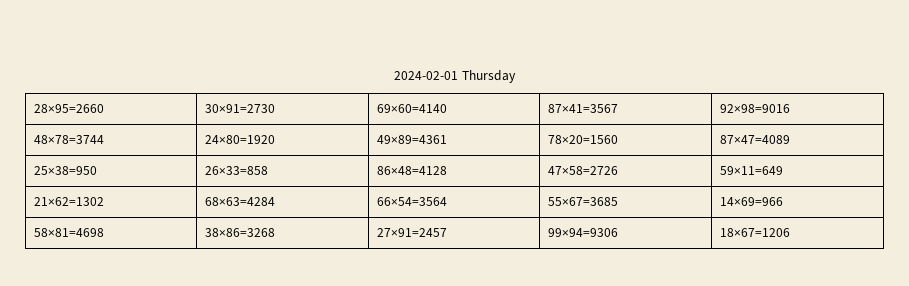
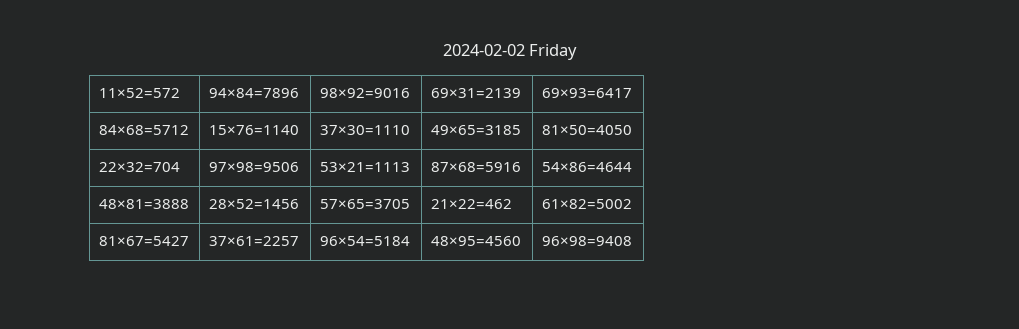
[394,70,516,83] [33,104,104,113] [204,104,275,113] [376,104,447,113] [547,104,618,113] [719,104,790,113] [33,135,104,144] [204,135,275,144] [376,135,447,144] [547,135,618,144] [719,135,790,144] [33,166,97,175] [204,166,268,175] [376,166,447,175] [547,166,618,175] [719,166,783,175] [33,197,104,206] [204,197,275,206] [376,197,447,206] [547,197,618,206] [719,197,783,206] [33,228,104,237] [204,228,275,237] [376,228,447,237] [547,228,618,237] [719,228,790,237] 2024-02-01 Thursday // 28×95=2660 | 30×91=2730 | 69×60=4140 | 87×41=3567 | 92×98=9016 // 48×78=3744 | 24×80=1920 | 49×89=4361 | 78×20=1560 | 87×47=4089 // 25×38=950 | 26×33=858 | 86×48=4128 | 47×58=2726 | 59×11=649 // 21×62=1302 | 68×63=4284 | 66×54=3564 | 55×67=3685 | 14×69=966 // 58×81=4698 | 38×86=3268 | 27×91=2457 | 99×94=9306 | 18×67=1206 -> [442,44,578,60] [98,88,180,98] [208,88,299,98] [319,88,410,98] [430,88,521,98] [541,88,632,98] [98,125,189,135] [208,125,299,135] [319,125,410,135] [430,125,521,135] [541,125,632,135] [98,162,180,172] [208,162,299,172] [319,162,410,172] [430,162,521,172] [541,162,632,172] [98,199,189,209] [208,199,299,209] [319,199,410,209] [430,199,512,209] [541,199,632,209] [98,236,189,246] [208,236,299,246] [319,236,410,246] [430,236,521,246] [541,236,632,246] 2024-02-02 Friday // 11×52=572 | 94×84=7896 | 98×92=9016 | 69×31=2139 | 69×93=6417 // 84×68=5712 | 15×76=1140 | 37×30=1110 | 49×65=3185 | 81×50=4050 // 22×32=704 | 97×98=9506 | 53×21=1113 | 87×68=5916 | 54×86=4644 // 48×81=3888 | 28×52=1456 | 57×65=3705 | 21×22=462 | 61×82=5002 // 81×67=5427 | 37×61=2257 | 96×54=5184 | 48×95=4560 | 96×98=9408

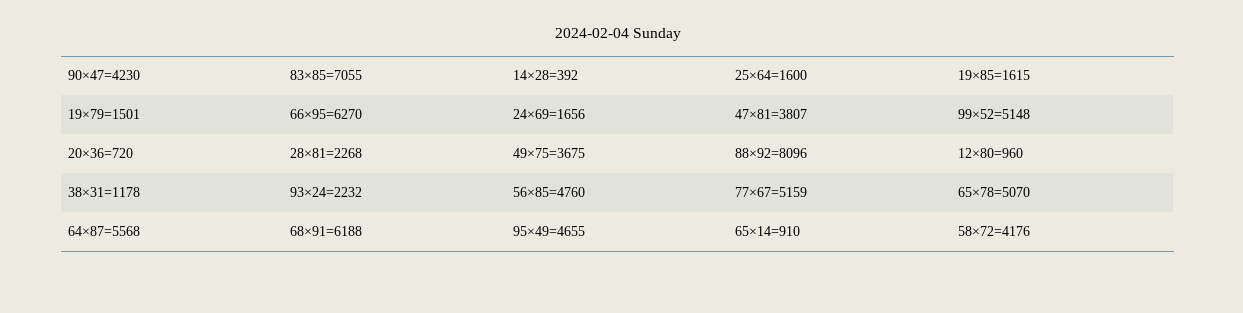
[442,44,578,60] [98,88,180,98] [208,88,299,98] [319,88,410,98] [430,88,521,98] [541,88,632,98] [98,125,189,135] [208,125,299,135] [319,125,410,135] [430,125,521,135] [541,125,632,135] [98,162,180,172] [208,162,299,172] [319,162,410,172] [430,162,521,172] [541,162,632,172] [98,199,189,209] [208,199,299,209] [319,199,410,209] [430,199,512,209] [541,199,632,209] [98,236,189,246] [208,236,299,246] [319,236,410,246] [430,236,521,246] [541,236,632,246] 2024-02-02 Friday // 11×52=572 | 94×84=7896 | 98×92=9016 | 69×31=2139 | 69×93=6417 // 84×68=5712 | 15×76=1140 | 37×30=1110 | 49×65=3185 | 81×50=4050 // 22×32=704 | 97×98=9506 | 53×21=1113 | 87×68=5916 | 54×86=4644 // 48×81=3888 | 28×52=1456 | 57×65=3705 | 21×22=462 | 61×82=5002 // 81×67=5427 | 37×61=2257 | 96×54=5184 | 48×95=4560 | 96×98=9408 -> [554,28,682,41] [68,70,141,80] [290,70,363,80] [513,70,579,80] [735,70,808,80] [958,70,1031,80] [68,109,141,119] [290,109,363,119] [513,109,586,119] [735,109,808,119] [958,109,1031,119] [68,148,134,158] [290,148,363,158] [513,148,586,158] [735,148,808,158] [958,148,1024,158] [68,187,141,197] [290,187,363,197] [513,187,586,197] [735,187,808,197] [958,187,1031,197] [68,226,141,236] [290,226,363,236] [513,226,586,236] [735,226,801,236] [958,226,1031,236] 2024-02-04 Sunday // 90×47=4230 | 83×85=7055 | 14×28=392 | 25×64=1600 | 19×85=1615 // 19×79=1501 | 66×95=6270 | 24×69=1656 | 47×81=3807 | 99×52=5148 // 20×36=720 | 28×81=2268 | 49×75=3675 | 88×92=8096 | 12×80=960 // 38×31=1178 | 93×24=2232 | 56×85=4760 | 77×67=5159 | 65×78=5070 // 64×87=5568 | 68×91=6188 | 95×49=4655 | 65×14=910 | 58×72=4176

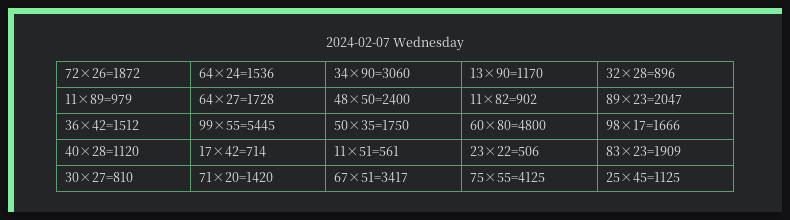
[554,28,682,41] [68,70,141,80] [290,70,363,80] [513,70,579,80] [735,70,808,80] [958,70,1031,80] [68,109,141,119] [290,109,363,119] [513,109,586,119] [735,109,808,119] [958,109,1031,119] [68,148,134,158] [290,148,363,158] [513,148,586,158] [735,148,808,158] [958,148,1024,158] [68,187,141,197] [290,187,363,197] [513,187,586,197] [735,187,808,197] [958,187,1031,197] [68,226,141,236] [290,226,363,236] [513,226,586,236] [735,226,801,236] [958,226,1031,236] 2024-02-04 Sunday // 90×47=4230 | 83×85=7055 | 14×28=392 | 25×64=1600 | 19×85=1615 // 19×79=1501 | 66×95=6270 | 24×69=1656 | 47×81=3807 | 99×52=5148 // 20×36=720 | 28×81=2268 | 49×75=3675 | 88×92=8096 | 12×80=960 // 38×31=1178 | 93×24=2232 | 56×85=4760 | 77×67=5159 | 65×78=5070 // 64×87=5568 | 68×91=6188 | 95×49=4655 | 65×14=910 | 58×72=4176 -> [325,36,465,51] [65,68,141,78] [199,68,275,79] [334,68,411,79] [470,68,544,78] [606,68,676,78] [65,94,133,104] [199,94,275,105] [334,94,411,105] [470,94,538,104] [606,94,683,105] [65,120,140,131] [199,120,276,131] [334,120,410,130] [470,120,547,131] [606,120,681,130] [65,146,140,157] [199,146,267,157] [334,146,400,156] [470,146,540,156] [606,146,682,156] [65,172,134,182] [199,172,274,183] [334,172,409,183] [470,172,546,183] [606,172,681,183] 2024-02-07 Wednesday // 72×26=1872 | 64×24=1536 | 34×90=3060 | 13×90=1170 | 32×28=896 // 11×89=979 | 64×27=1728 | 48×50=2400 | 11×82=902 | 89×23=2047 // 36×42=1512 | 99×55=5445 | 50×35=1750 | 60×80=4800 | 98×17=1666 // 40×28=1120 | 17×42=714 | 11×51=561 | 23×22=506 | 83×23=1909 // 30×27=810 | 71×20=1420 | 67×51=3417 | 75×55=4125 | 25×45=1125

